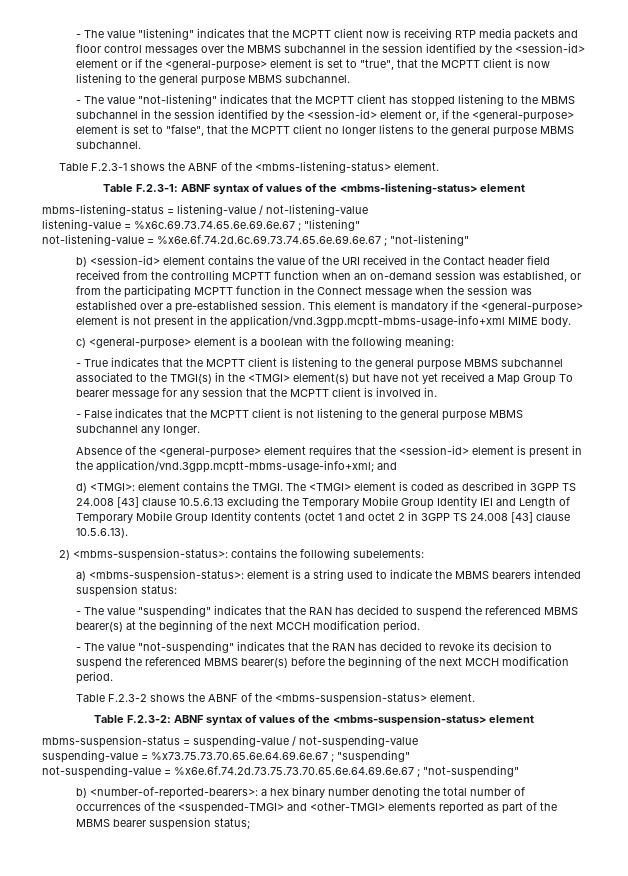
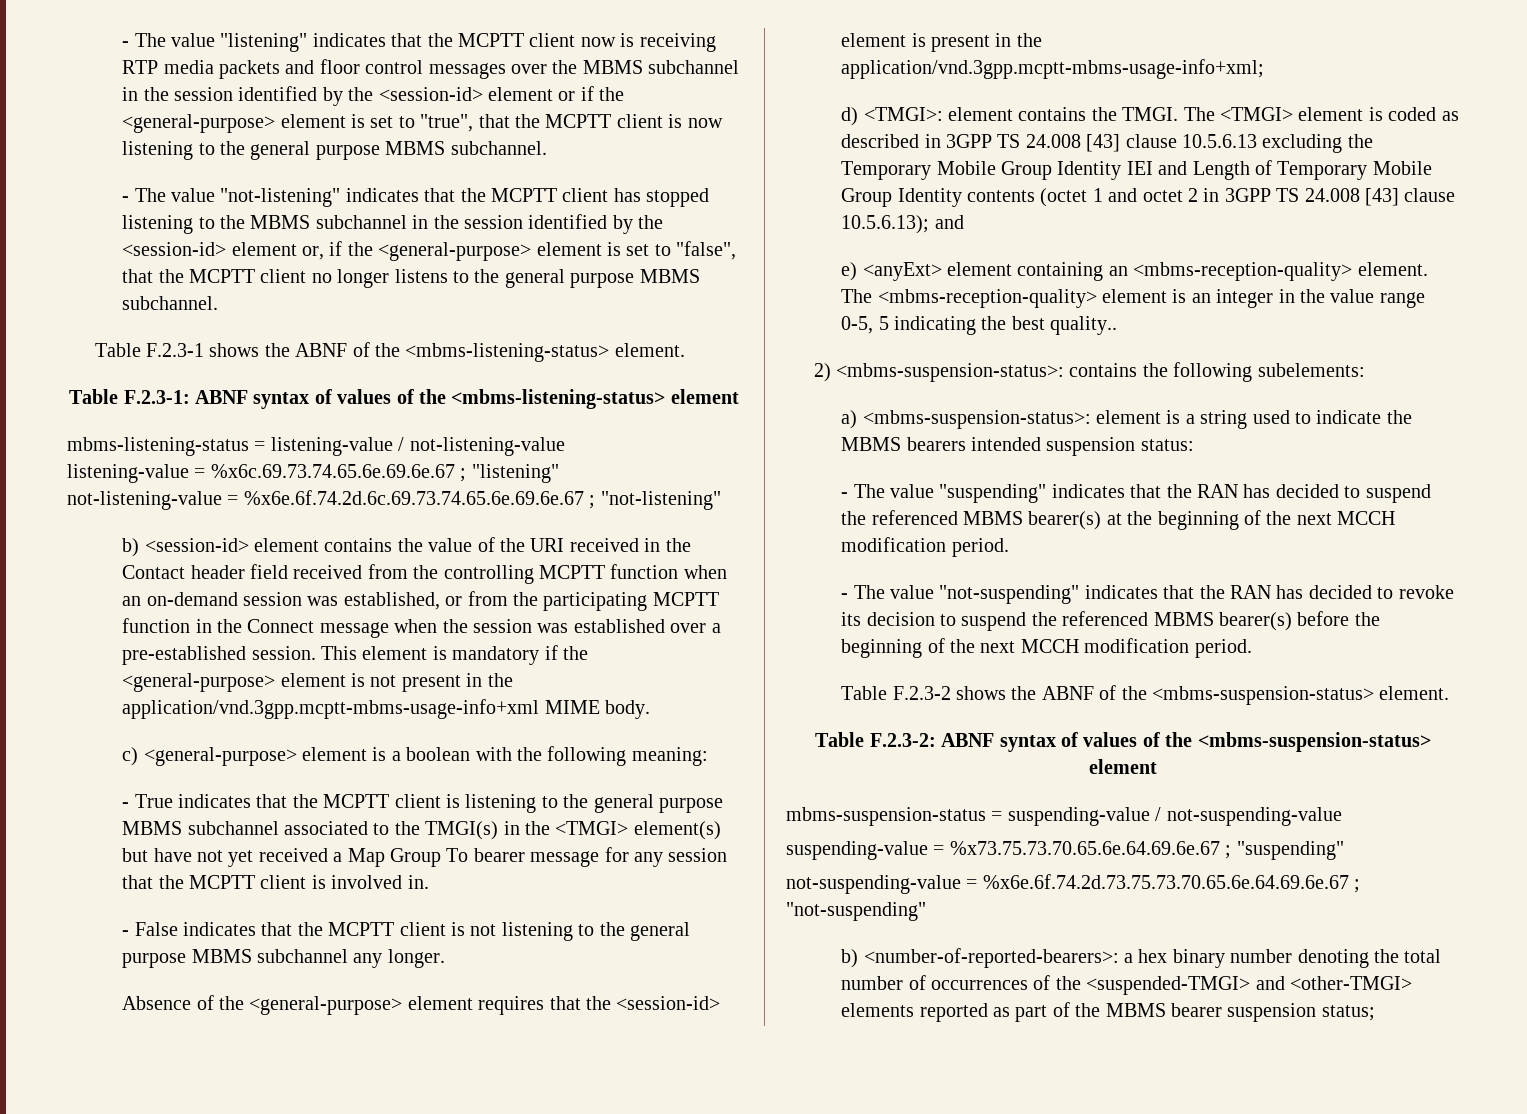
[376,462,397,470] and -> (1265, 69) none
[75,528,128,538] 10.5.6.13). -> [841,215,964,234] [841,262,1428,281] [841,289,1425,308] [841,316,1118,335] 10.5.6.13); and // e) <anyExt> element containing an <mbms-reception-quality> element. The <mbms-reception-quality> element is an integer in the value range 0-5, 5 indicating the best quality..

